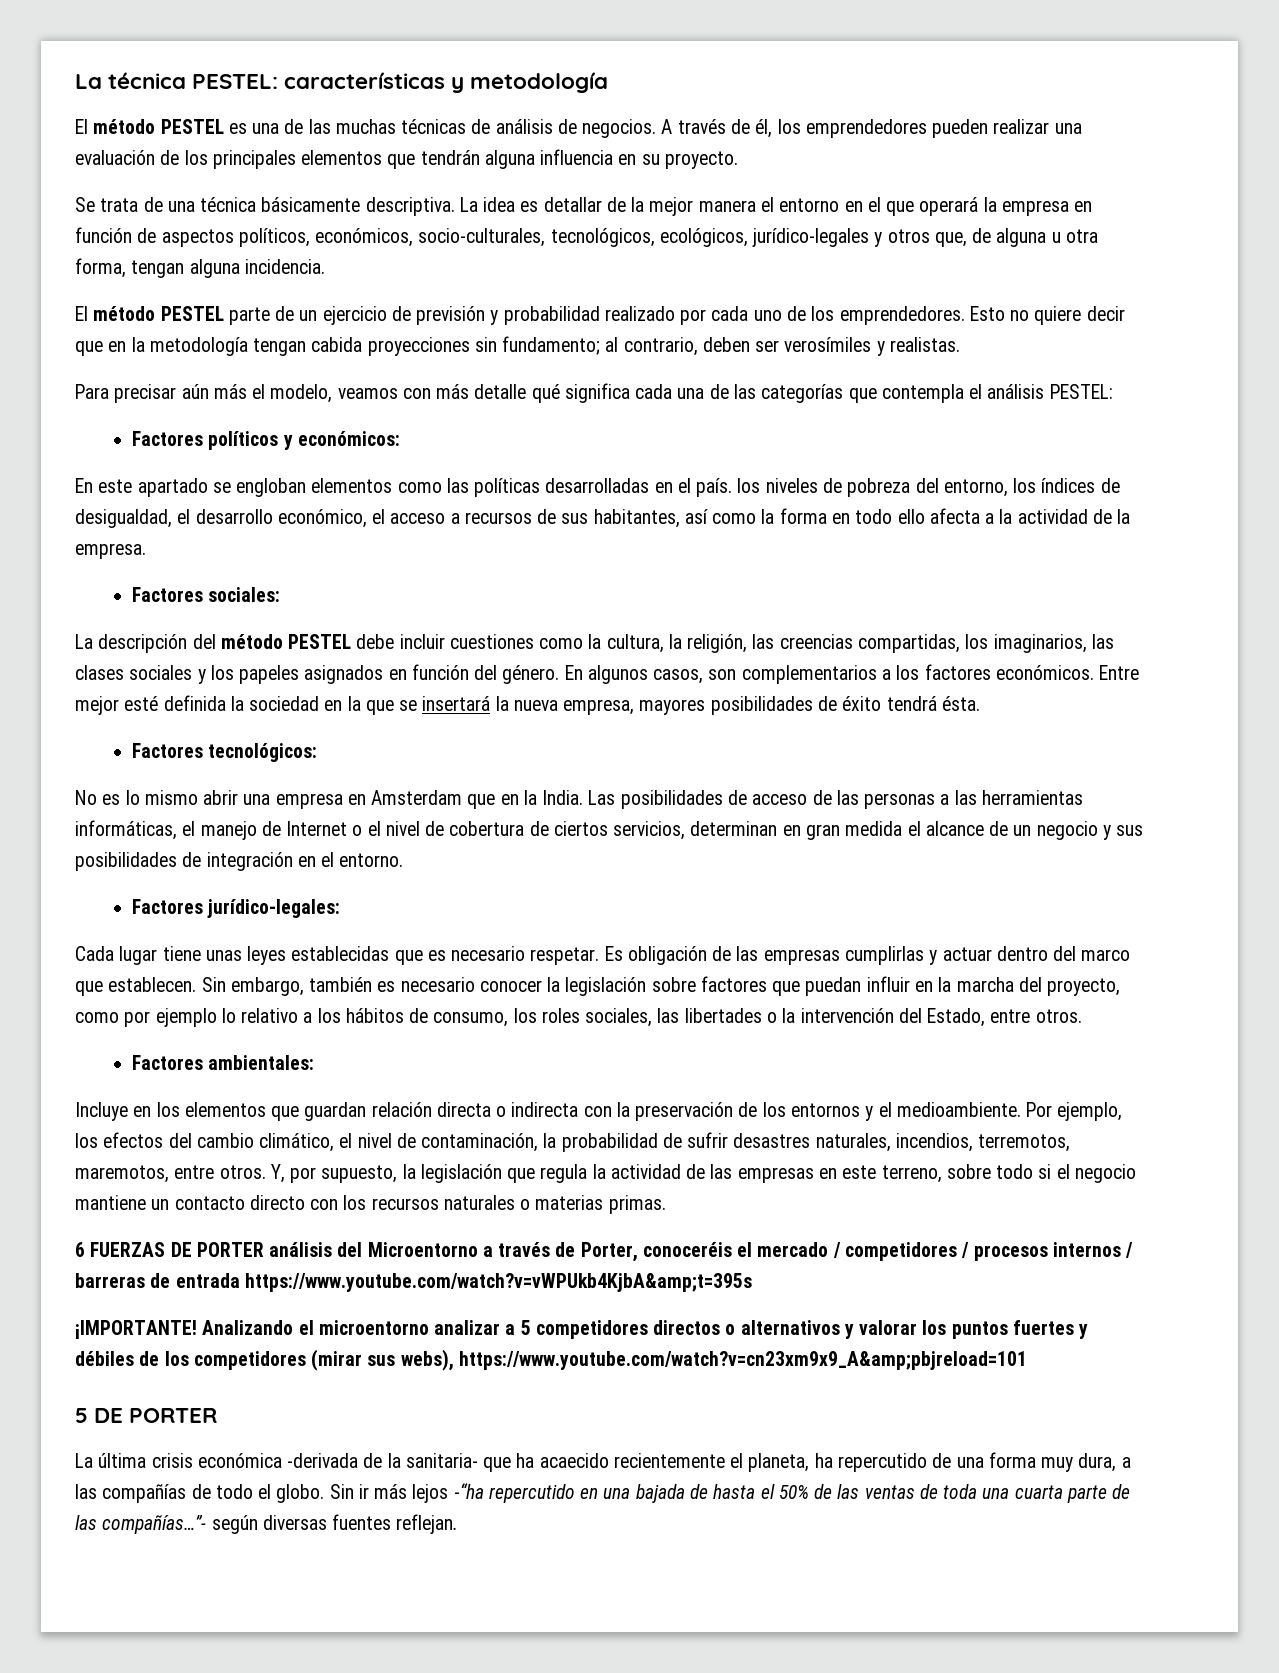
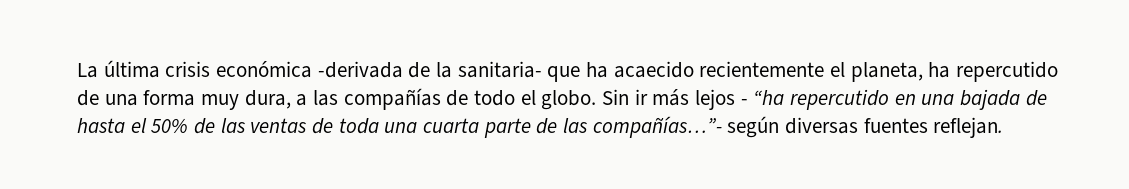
[75,72,609,93] [75,119,1082,138] [75,149,738,169] [75,197,1093,216] [75,227,1098,247] [75,258,325,278] [75,306,1125,325] [75,336,960,356] [75,383,1113,403] [132,431,400,450] [75,478,1120,497] [75,508,1131,528] [75,543,146,559] [132,587,281,602] [75,634,1114,653] [75,664,1140,684] [75,695,980,715] [132,743,318,762] [75,790,1083,809] [75,820,1144,840] [75,852,404,871] [132,899,341,918] [75,946,1131,965] [75,976,1121,996] [75,1008,1082,1027] [132,1055,315,1070] [75,1102,1123,1121] [75,1132,1071,1152] [75,1164,1136,1183] [75,1195,666,1214] [75,1242,1134,1262] [75,1273,752,1292] [75,1320,1089,1339] [75,1349,1027,1371] [75,1408,218,1423] [75,1453,93,1468] La técnica PESTEL: características y metodología // El método PESTEL es una de las muchas técnicas de análisis de negocios. A través de él, los emprendedores pueden realizar una evaluación de los principales elementos que tendrán alguna influencia en su proyecto. // Se trata de una técnica básicamente descriptiva. La idea es detallar de la mejor manera el entorno en el que operará la empresa en función de aspectos políticos, económicos, socio-culturales, tecnológicos, ecológicos, jurídico-legales y otros que, de alguna u otra forma, tengan alguna incidencia. // El método PESTEL parte de un ejercicio de previsión y probabilidad realizado por cada uno de los emprendedores. Esto no quiere decir que en la metodología tengan cabida proyecciones sin fundamento; al contrario, deben ser verosímiles y realistas. // Para precisar aún más el modelo, veamos con más detalle qué significa cada una de las categorías que contempla el análisis PESTEL: // Factores políticos y económicos: // En este apartado se engloban elementos como las políticas desarrolladas en el país. los niveles de pobreza del entorno, los índices de desigualdad, el desarrollo económico, el acceso a recursos de sus habitantes, así como la forma en todo ello afecta a la actividad de la empresa. // Factores sociales: // La descripción del método PESTEL debe incluir cuestiones como la cultura, la religión, las creencias compartidas, los imaginarios, las clases sociales y los papeles asignados en función del género. En algunos casos, son complementarios a los factores económicos. Entre mejor esté definida la sociedad en la que se insertará la nueva empresa, mayores posibilidades de éxito tendrá ésta. // Factores tecnológicos: // No es lo mismo abrir una empresa en Amsterdam que en la India. Las posibilidades de acceso de las personas a las herramientas informáticas, el manejo de Internet o el nivel de cobertura de ciertos servicios, determinan en gran medida el alcance de un negocio y sus posibilidades de integración en el entorno. // Factores jurídico-legales: // Cada lugar tiene unas leyes establecidas que es necesario respetar. Es obligación de las empresas cumplirlas y actuar dentro del marco que establecen. Sin embargo, también es necesario conocer la legislación sobre factores que puedan influir en la marcha del proyecto, como por ejemplo lo relativo a los hábitos de consumo, los roles sociales, las libertades o la intervención del Estado, entre otros. // Factores ambientales: // Incluye en los elementos que guardan relación directa o indirecta con la preservación de los entornos y el medioambiente. Por ejemplo, los efectos del cambio climático, el nivel de contaminación, la probabilidad de sufrir desastres naturales, incendios, terremotos, maremotos, entre otros. Y, por supuesto, la legislación que regula la actividad de las empresas en este terreno, sobre todo si el negocio mantiene un contacto directo con los recursos naturales o materias primas. // 6 FUERZAS DE PORTER análisis del Microentorno a través de Porter, conoceréis el mercado / competidores / procesos internos / barreras de entrada https://www.youtube.com/watch?v=vWPUkb4KjbA&amp;t=395s // ¡IMPORTANTE! Analizando el microentorno analizar a 5 competidores directos o alternativos y valorar los puntos fuertes y débiles de los competidores (mirar sus webs), https://www.youtube.com/watch?v=cn23xm9x9_A&amp;pbjreload=101 // 5 DE PORTER // La -> [77,63,98,78] La
[453,1483,484,1499] -“ha -> [740,90,785,105] - “ha

